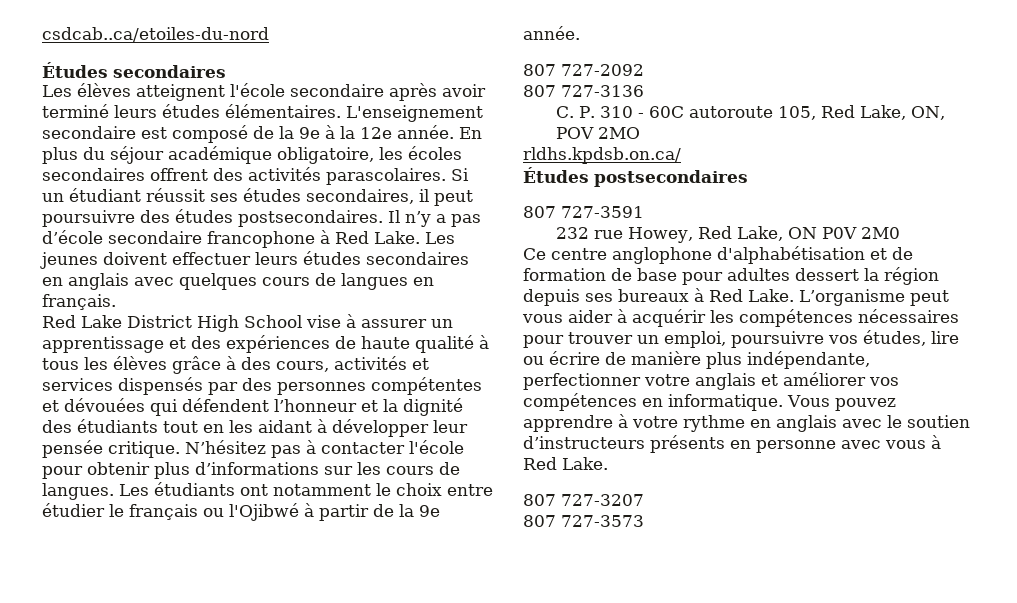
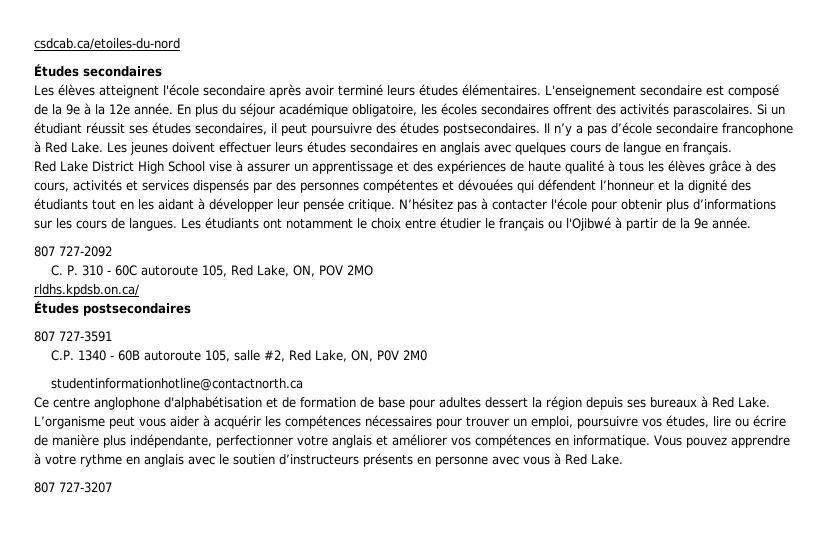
[42,27,269,42] csdcab..ca/etoiles-du-nord -> [34,38,180,50] csdcab.ca/etoiles-du-nord
[341,273,408,290] langues -> [623,142,661,155] langue
[523,85,644,97] // 807 727-3136 -> (112, 251) none
[555,226,900,243] 232 rue Howey, Red Lake, ON P0V 2M0 -> [50,350,427,362] [50,378,303,391] C.P. 1340 - 60B autoroute 105, salle #2, Red Lake, ON, P0V 2M0 // studentinformationhotline@contactnorth.ca
[523,515,644,527] // 807 727-3573 -> (112, 487) none

